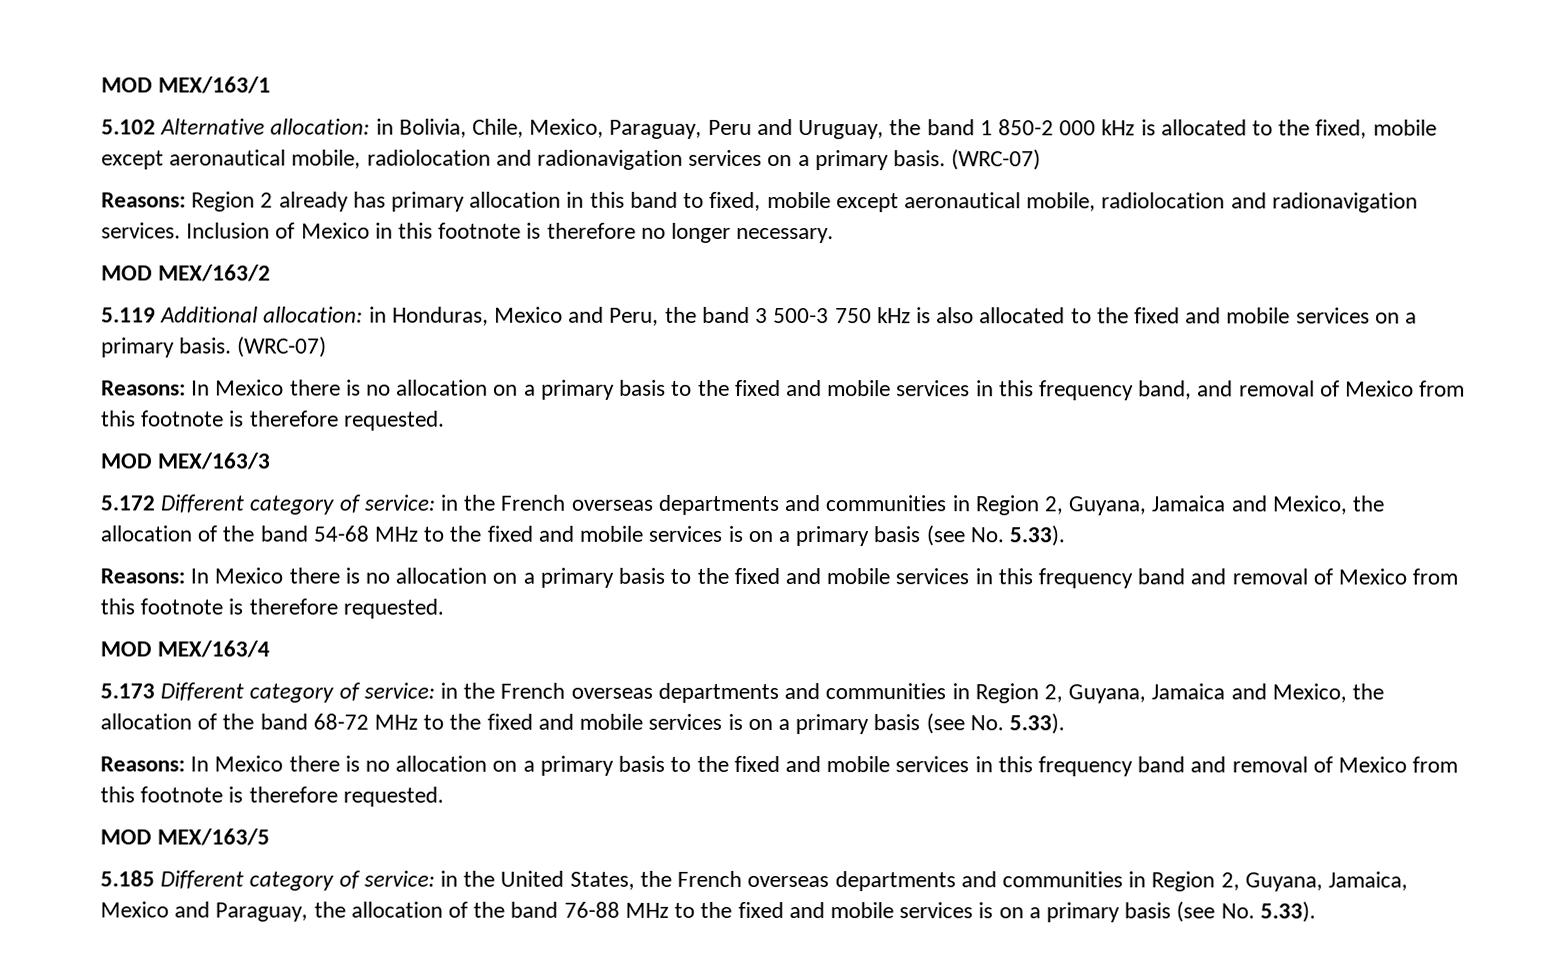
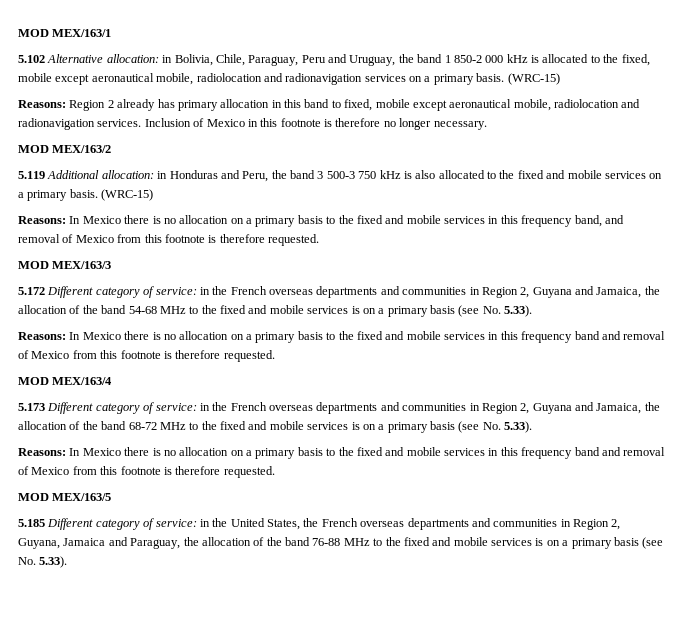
[529,118,605,138] Mexico, -> (245, 60) none
[951,149,1042,171] (WRC-07) -> [507,73,560,85] (WRC-15)
[391,306,564,326] Honduras, Mexico -> [169,170,218,179] Honduras
[237,336,328,358] (WRC-07) -> [101,189,154,201] (WRC-15)
[1068,495,1347,516] Guyana, Jamaica and Mexico, -> [532,286,642,298] Guyana and Jamaica,
[1068,683,1347,704] Guyana, Jamaica and Mexico, -> [532,402,642,414] Guyana and Jamaica,
[1327,871,1408,891] [100,901,169,918] Jamaica, Mexico -> [63,538,106,546] Jamaica

